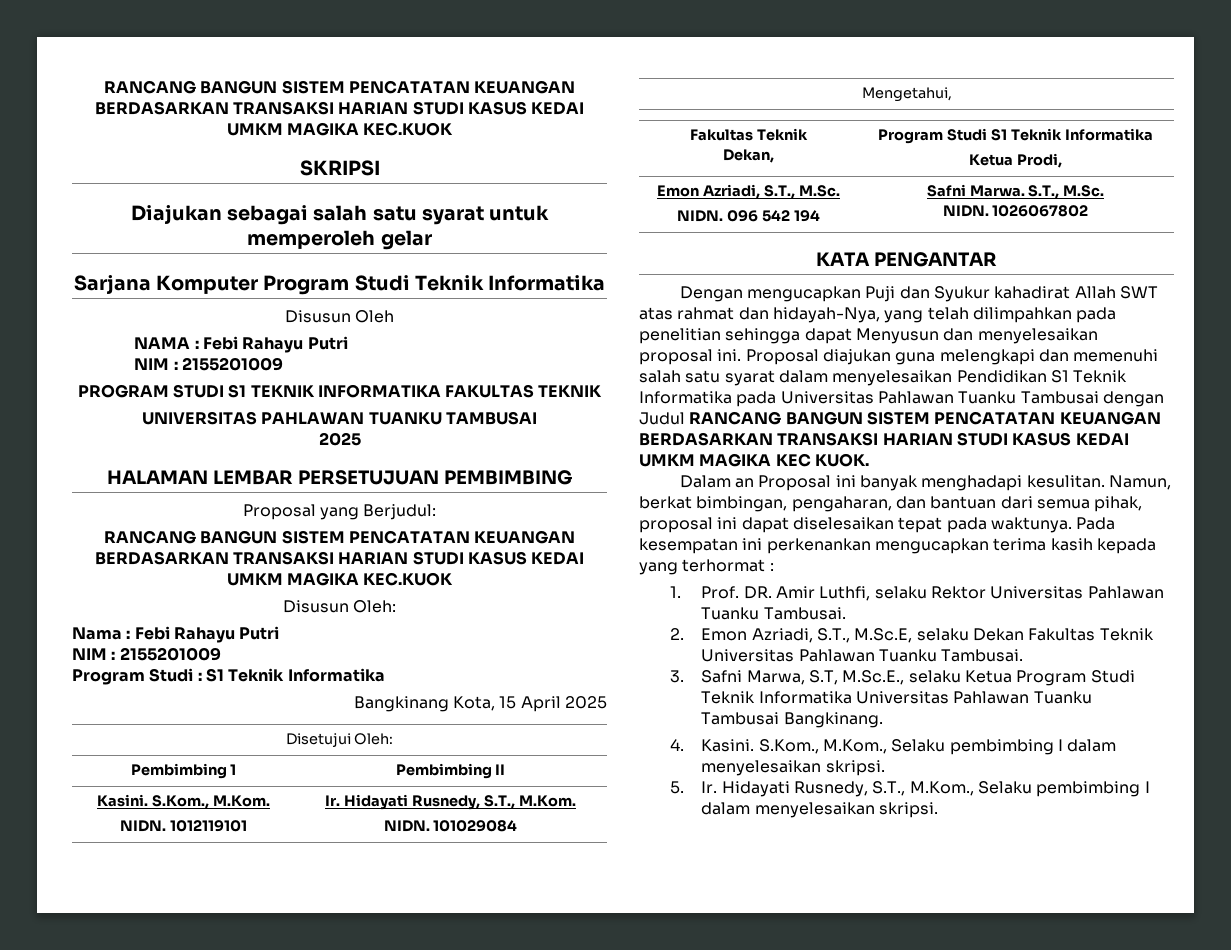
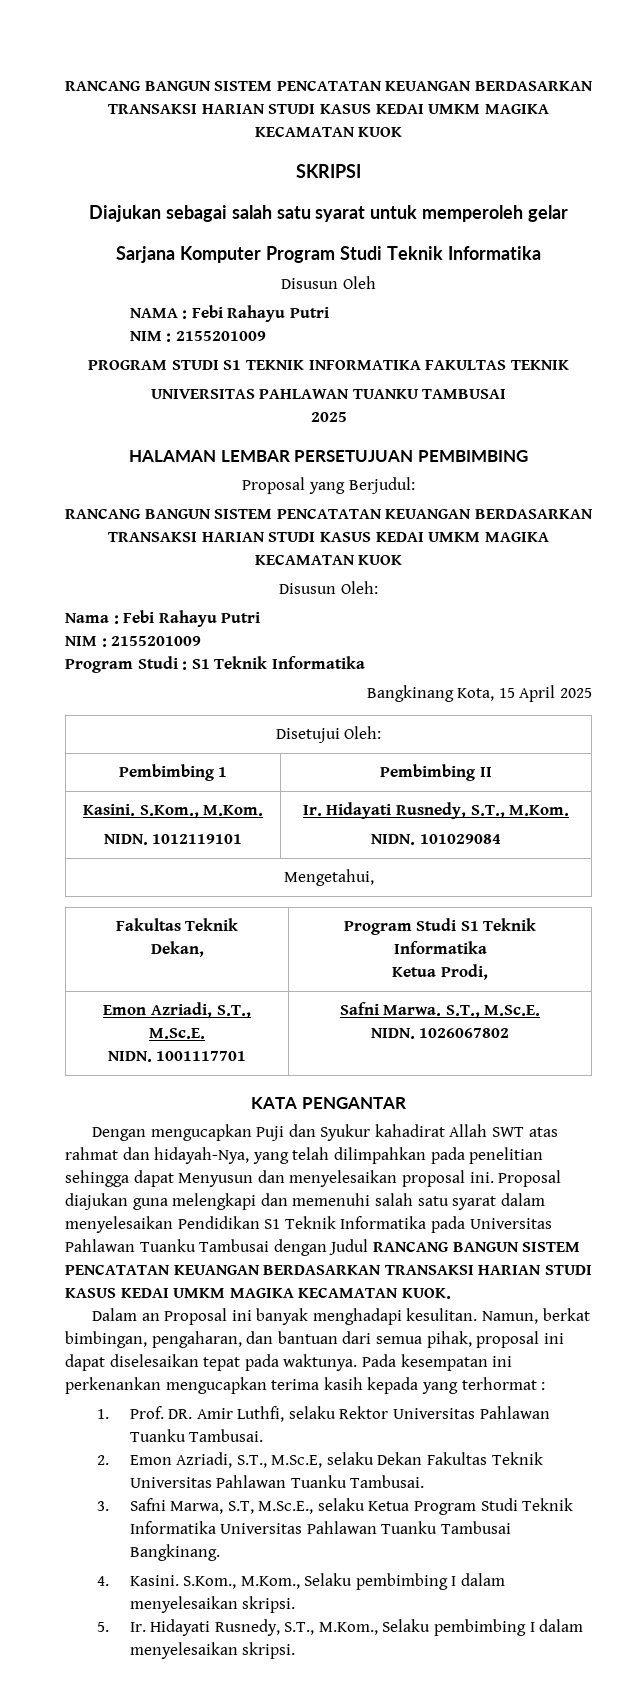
[363,122,454,136] KEC.KUOK -> [254,126,403,137] KECAMATAN KUOK
[363,572,454,586] KEC.KUOK -> [254,554,403,565] KECAMATAN KUOK
[798,185,840,197] [677,210,820,222] M.Sc. // NIDN. 096 542 194 -> [149,1028,205,1039] [107,1051,247,1062] M.Sc.E. // NIDN. 1001117701
[1063,185,1105,197] M.Sc. -> [484,1005,541,1016] M.Sc.E.
[775,453,811,467] KEC -> [298,1287,399,1298] KECAMATAN

